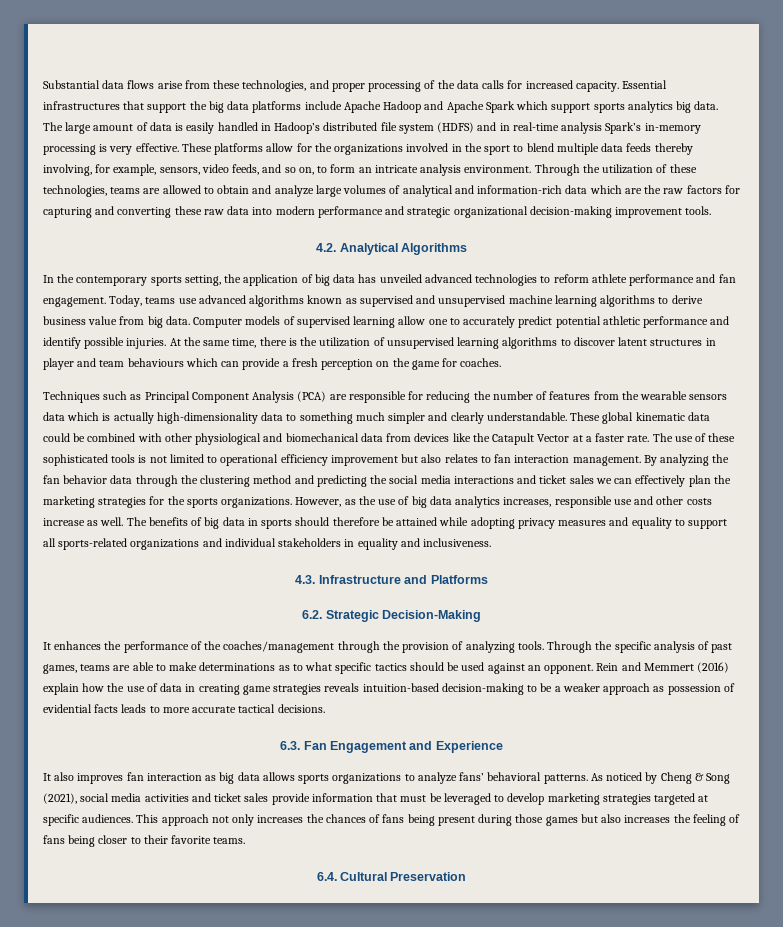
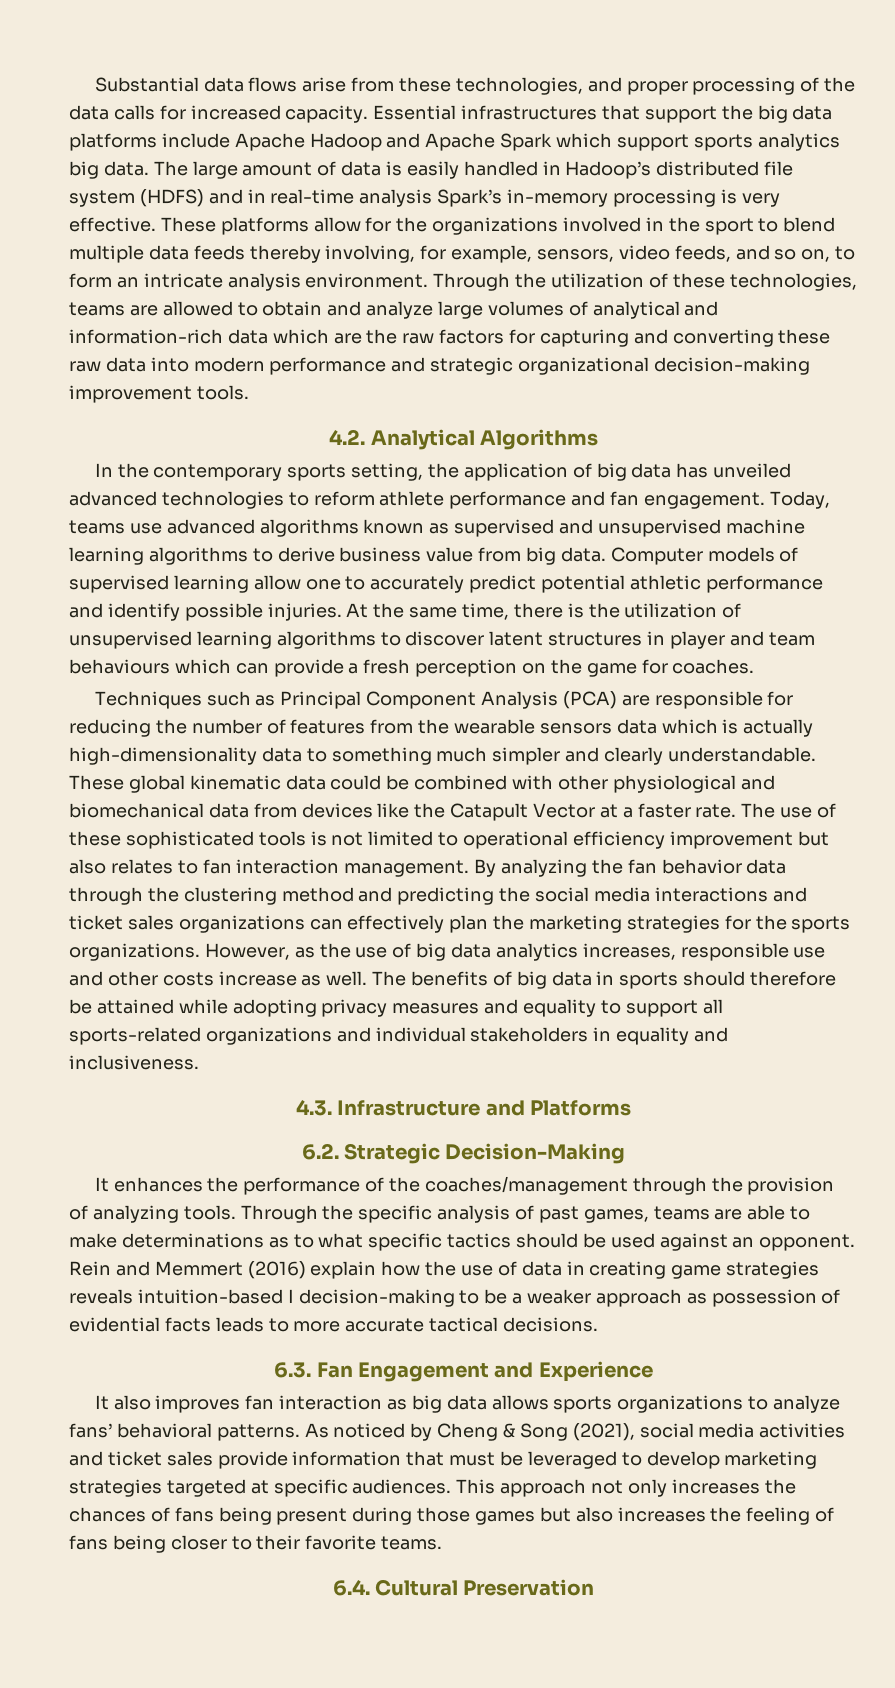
[595,478,612,484] we -> [178,915,305,933] organizations
(439, 687) none -> [287,1289,294,1303] I

